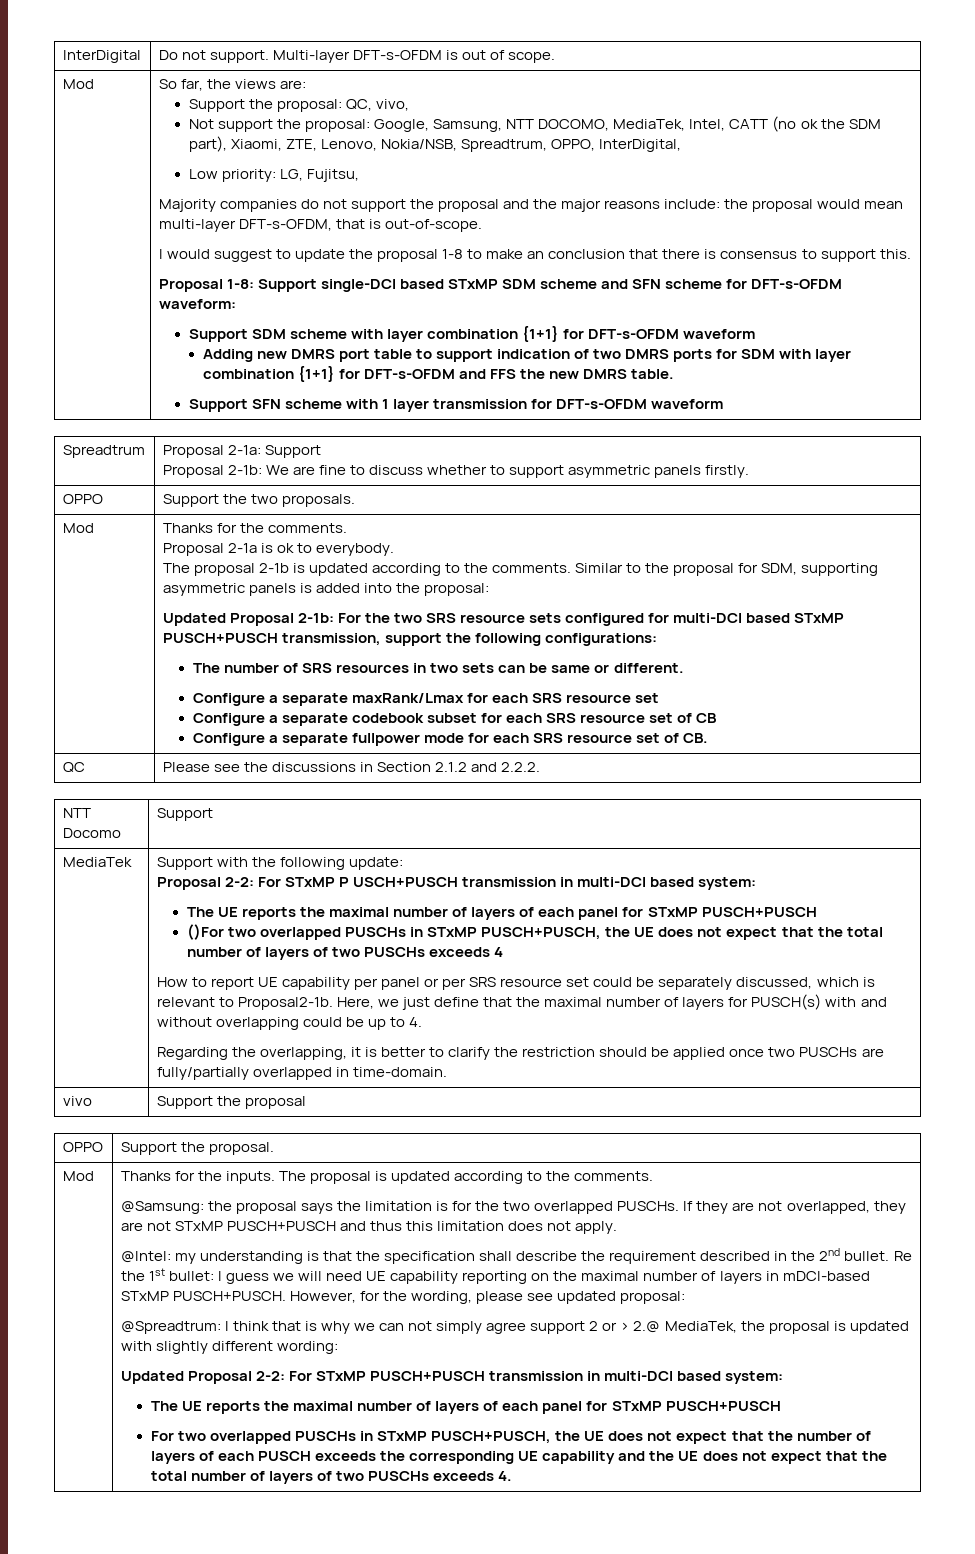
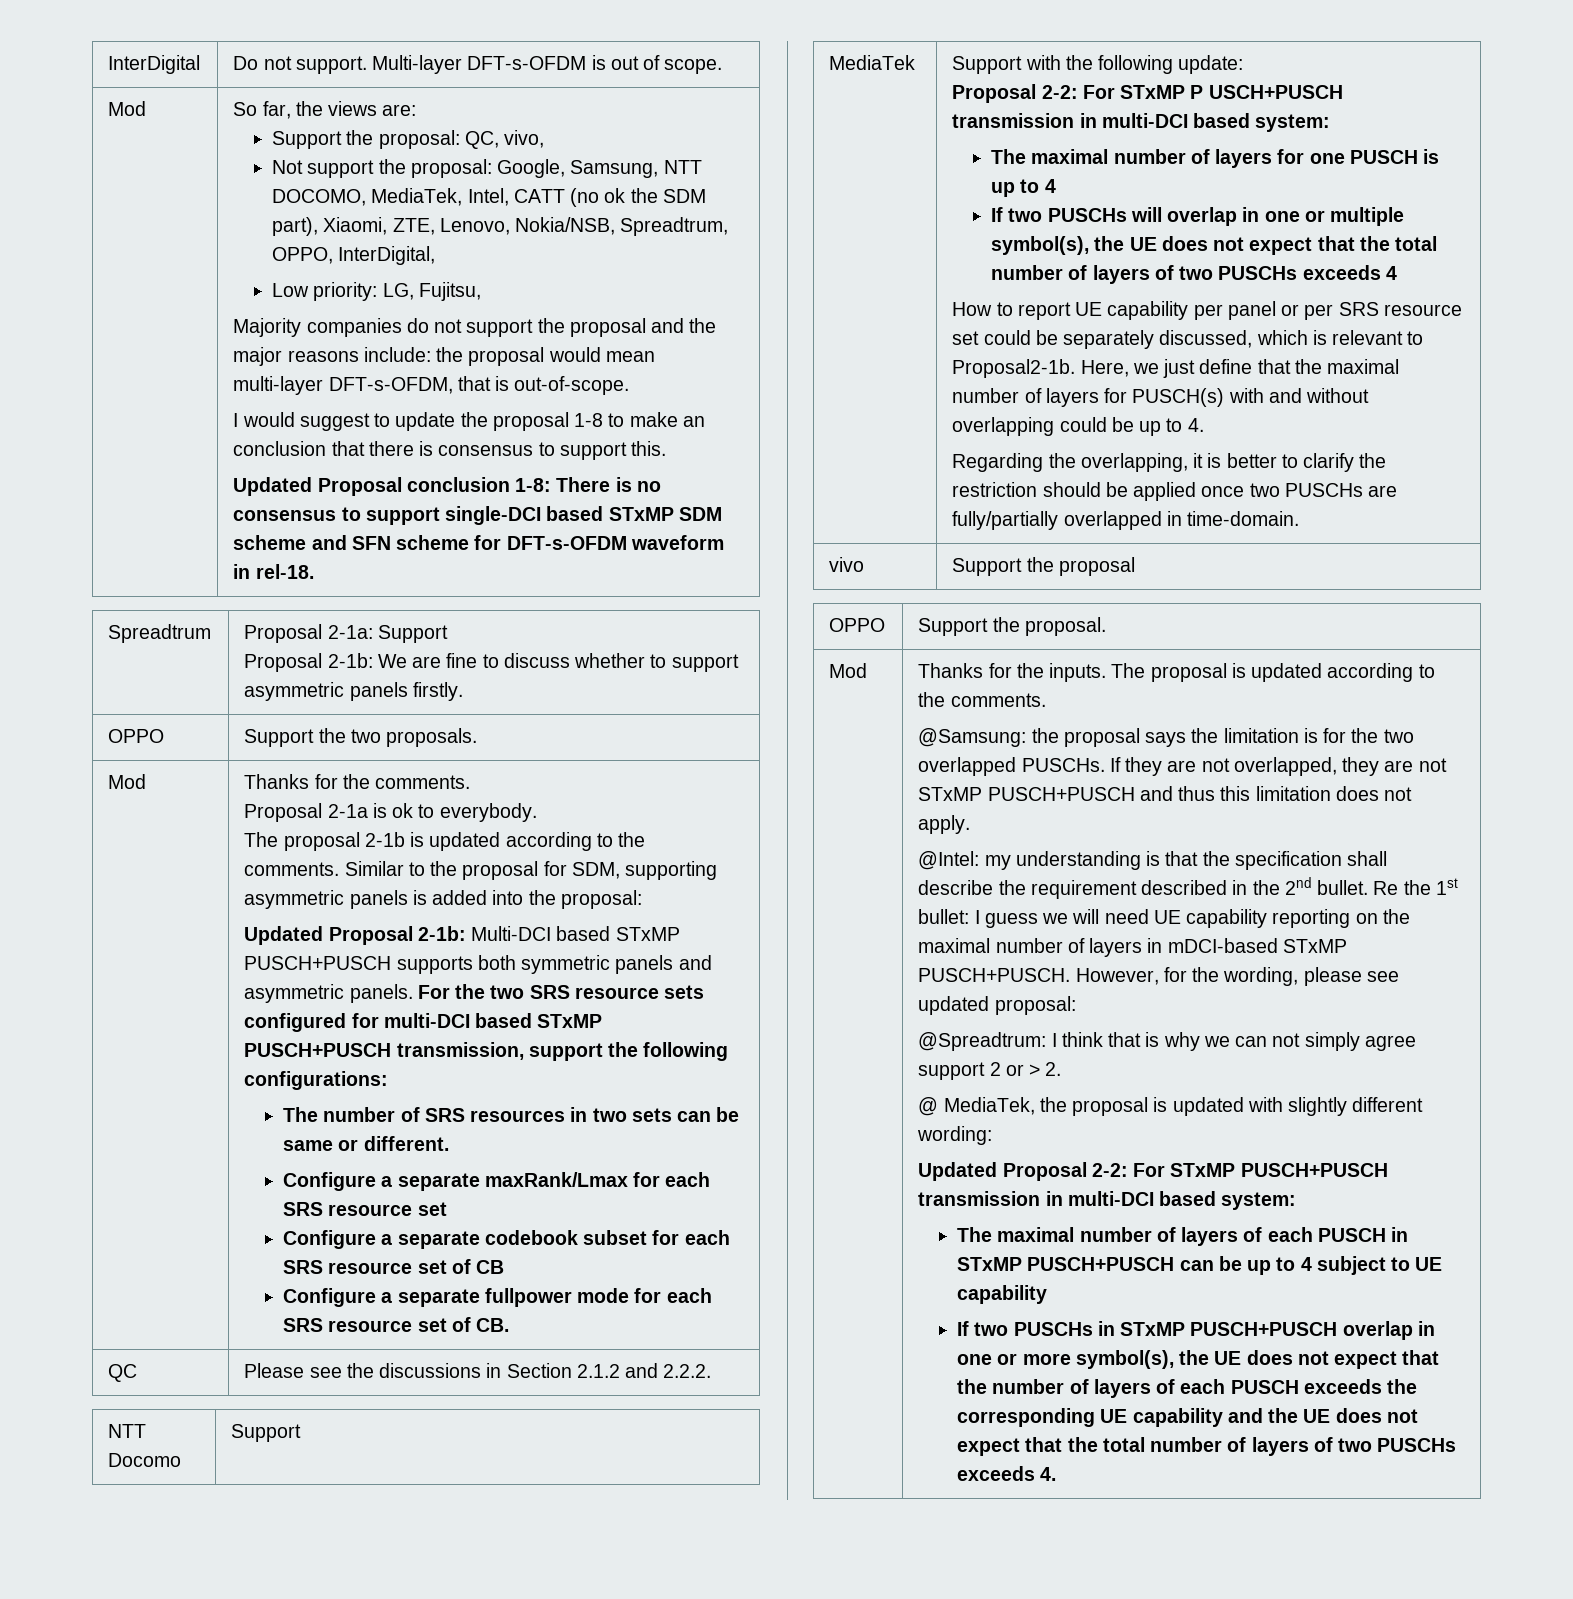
[158,279,317,292] Proposal 1-8: Support -> [233,477,661,496] [233,507,440,525] Updated Proposal conclusion 1-8: There is no consensus to support
[158,299,236,309] [188,326,756,342] [202,349,852,362] [202,366,675,382] [188,399,724,412] waveform: // Support SDM scheme with layer combination {1+1} for DFT-s-OFDM waveform // Adding new DMRS port table to support indication of two DMRS ports for SDM with layer combination {1+1} for DFT-s-OFDM and FFS the new DMRS table. // Support SFN scheme with 1 layer transmission for DFT-s-OFDM waveform -> [630,535,724,550] [233,564,314,579] waveform in rel-18.
(334, 618) none -> [471,926,680,941] [244,955,712,974] [244,984,413,1003] Multi-DCI based STxMP PUSCH+PUSCH supports both symmetric panels and asymmetric panels.
[217,907,817,920] [186,924,602,940] UE reports the maximal number of layers of each panel for STxMP PUSCH+PUSCH // ()For two overlapped PUSCHs in STxMP PUSCH+PUSCH, -> [1031,149,1440,168] [990,179,1056,197] [990,207,1405,226] [990,236,1089,255] maximal number of layers for one PUSCH is up to 4 // If two PUSCHs will overlap in one or multiple symbol(s),
[633,1321,661,1333] 2.@ -> [1045,1062,1062,1076] [918,1097,939,1116] 2. // @
[181,1401,781,1414] [150,1431,552,1444] UE reports the maximal number of layers of each panel for STxMP PUSCH+PUSCH // For two overlapped PUSCHs in STxMP PUSCH+PUSCH, -> [997,1227,1409,1246] [956,1256,1443,1275] [956,1285,1047,1304] [956,1321,1435,1340] [956,1350,1174,1369] maximal number of layers of each PUSCH in STxMP PUSCH+PUSCH can be up to 4 subject to UE capability // If two PUSCHs in STxMP PUSCH+PUSCH overlap in one or more symbol(s),

